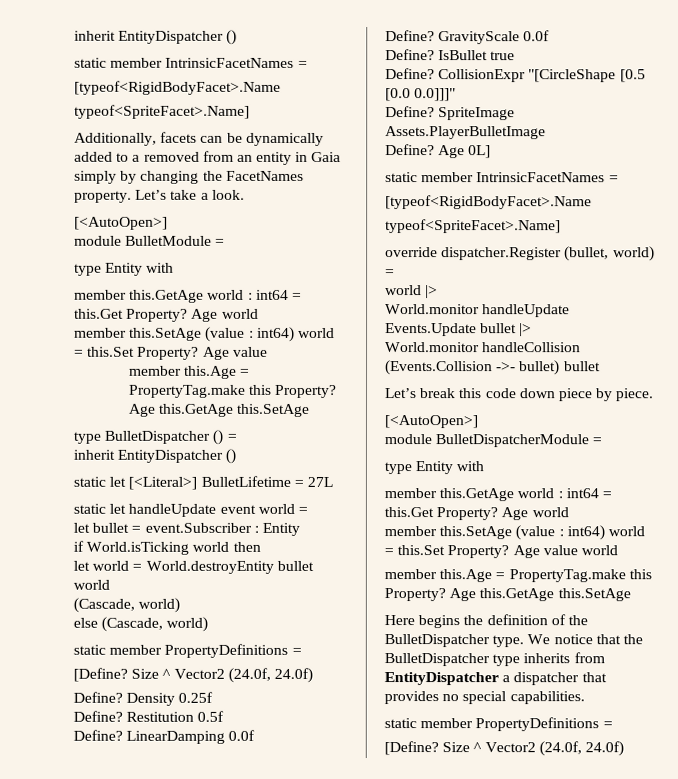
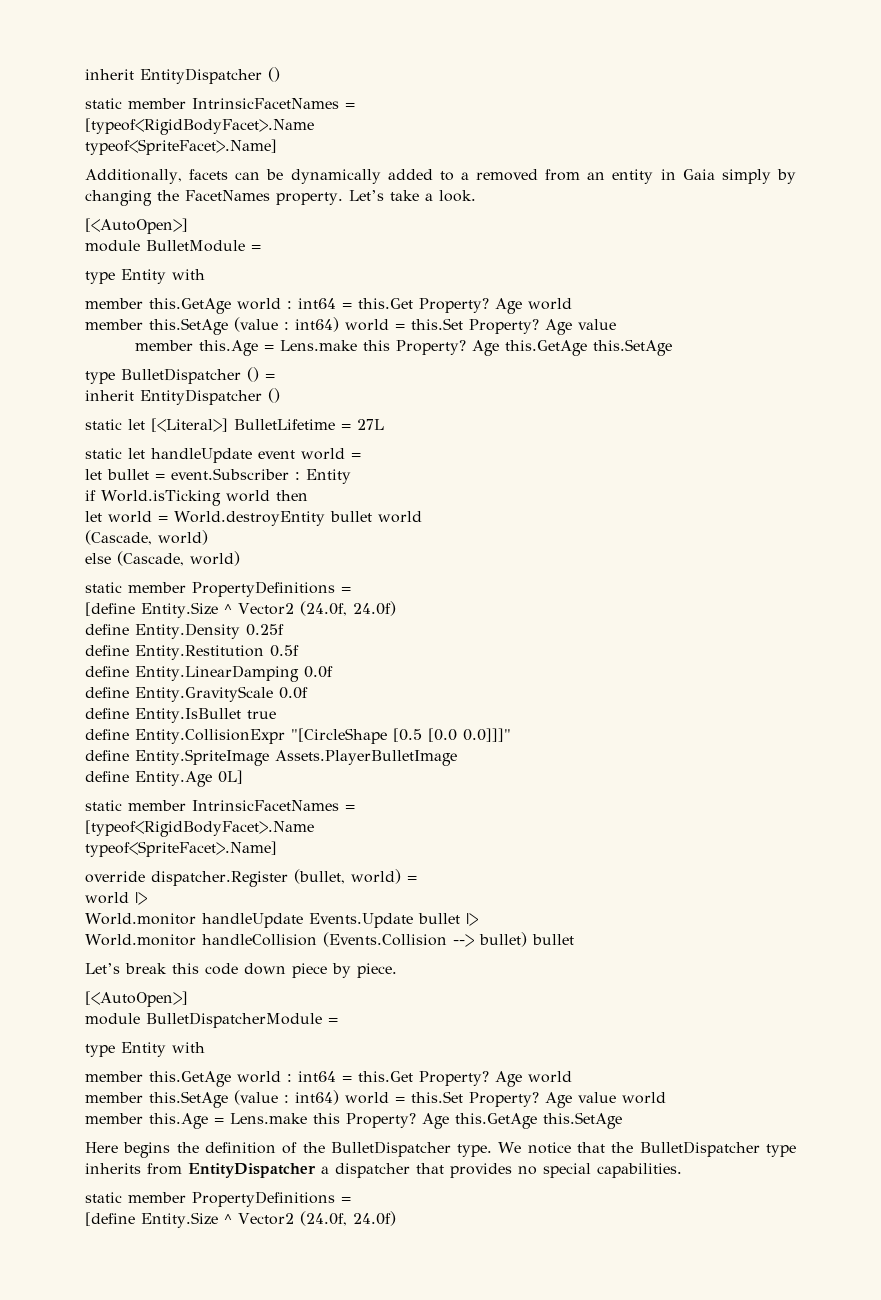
[127,384,246,398] PropertyTag.make -> [280,340,358,351] Lens.make
[73,667,160,682] [Define? Size -> [85,602,218,618] [define Entity.Size
[73,691,176,706] Define? Density -> [85,623,240,639] define Entity.Density
[73,710,195,722] Define? Restitution -> [85,645,264,660] define Entity.Restitution
[73,729,256,744] [385,30,551,45] [385,49,489,61] Define? LinearDamping 0.0f // Define? GravityScale 0.0f // Define? IsBullet -> [85,665,333,682] [85,686,308,702] [85,708,241,723] define Entity.LinearDamping 0.0f // define Entity.GravityScale 0.0f // define Entity.IsBullet
[385,68,527,83] Define? CollisionExpr -> [85,729,285,744] define Entity.CollisionExpr
[385,106,516,121] Define? SpriteImage -> [85,749,269,766] define Entity.SpriteImage
[385,144,466,159] Define? Age -> [85,771,212,787] define Entity.Age
[496,362,517,372] ->- -> [452,934,474,947] -->
[508,569,626,583] PropertyTag.make -> [230,1113,307,1124] Lens.make
[384,741,471,756] [Define? Size -> [85,1212,218,1228] [define Entity.Size

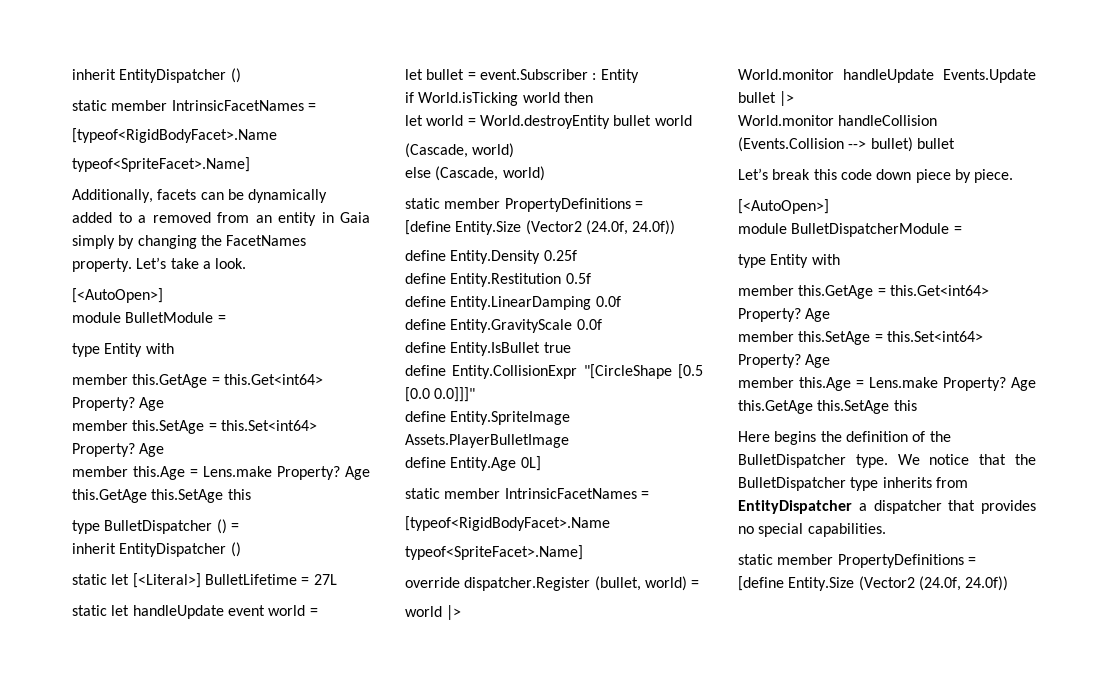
[237,298,572,314] [85,317,616,335] [135,339,673,356] world : int64 = this.Get Property? Age world // member this.SetAge (value : int64) world = this.Set Property? Age value // member this.Age = Lens.make this Property? Age this.GetAge this.SetAge -> [211,374,323,385] [72,397,165,411] [72,420,317,434] [72,443,165,457] [72,466,370,480] [72,489,251,503] = this.Get<int64> Property? Age // member this.SetAge = this.Set<int64> Property? Age // member this.Age = Lens.make Property? Age this.GetAge this.SetAge this
[223,601,396,616] ^ Vector2 (24.0f, 24.0f) -> [525,220,676,235] (Vector2 (24.0f, 24.0f))
[237,1071,572,1087] [85,1090,666,1108] [85,1112,622,1129] world : int64 = this.Get Property? Age world // member this.SetAge (value : int64) world = this.Set Property? Age value world // member this.Age = Lens.make this Property? Age this.GetAge this.SetAge -> [877,285,989,296] [738,308,831,322] [738,331,983,345] [738,354,831,368] [738,377,1036,391] [738,400,917,414] = this.Get<int64> Property? Age // member this.SetAge = this.Set<int64> Property? Age // member this.Age = Lens.make Property? Age this.GetAge this.SetAge this
[223,1211,396,1226] ^ Vector2 (24.0f, 24.0f) -> [858,576,1009,591] (Vector2 (24.0f, 24.0f))

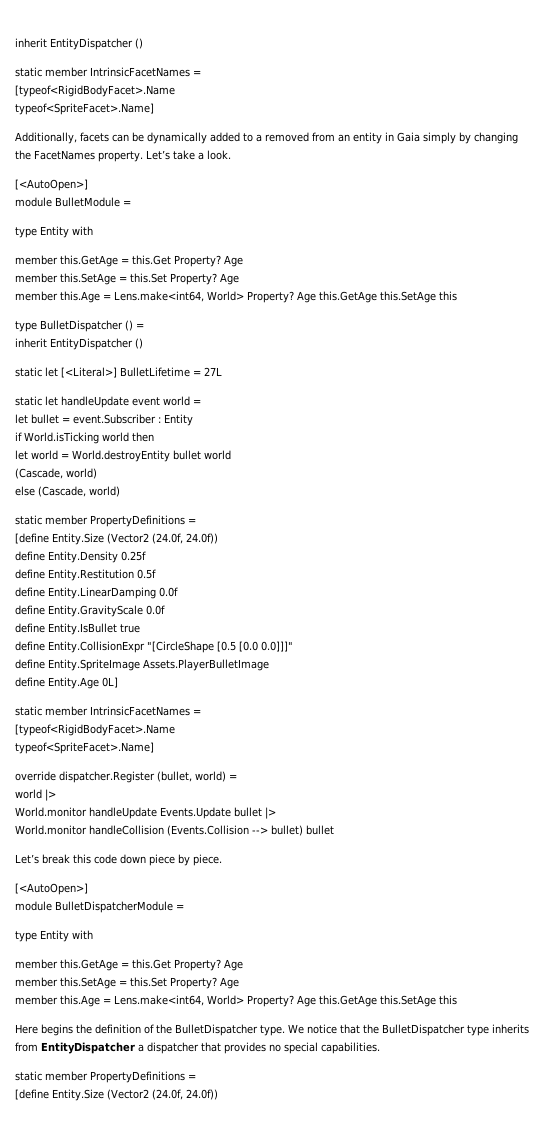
[223,374,323,385] [72,397,165,411] [72,420,317,434] [72,443,165,457] [72,466,272,480] this.Get<int64> Property? Age // member this.SetAge = this.Set<int64> Property? Age // member this.Age = Lens.make -> [132,255,243,267] [15,273,239,285] [15,291,244,303] this.Get Property? Age // member this.SetAge = this.Set Property? Age // member this.Age = Lens.make<int64, World>
[889,285,989,296] [738,308,831,322] [738,331,983,345] [738,354,831,368] [738,377,938,391] this.Get<int64> Property? Age // member this.SetAge = this.Set<int64> Property? Age // member this.Age = Lens.make -> [132,959,243,971] [15,977,239,989] [15,995,244,1007] this.Get Property? Age // member this.SetAge = this.Set Property? Age // member this.Age = Lens.make<int64, World>

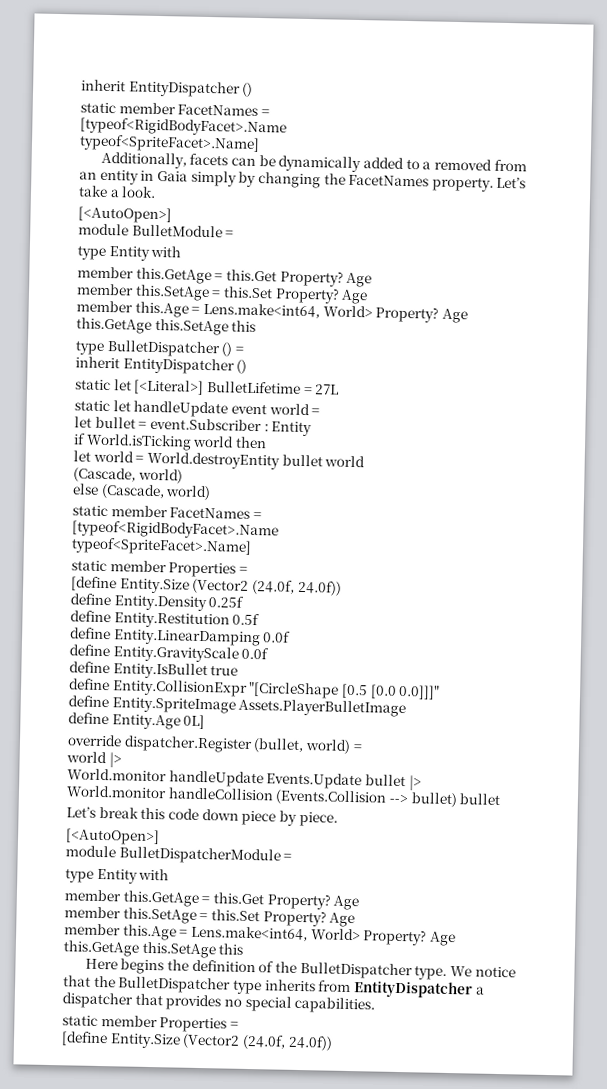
[90,67,190,77] IntrinsicFacetNames -> [177,104,259,117] FacetNames
[90,515,185,527] PropertyDefinitions -> [169,507,262,520] [72,520,279,540] [71,537,252,556] [71,560,237,578] FacetNames = // [typeof<RigidBodyFacet>.Name // typeof<SpriteFacet>.Name] // static member Properties
[15,706,201,716] [15,724,175,736] [15,742,154,754] // static member IntrinsicFacetNames = // [typeof<RigidBodyFacet>.Name // typeof<SpriteFacet>.Name] -> (206, 722) none
[90,1071,185,1083] PropertyDefinitions -> [159,1017,228,1033] Properties

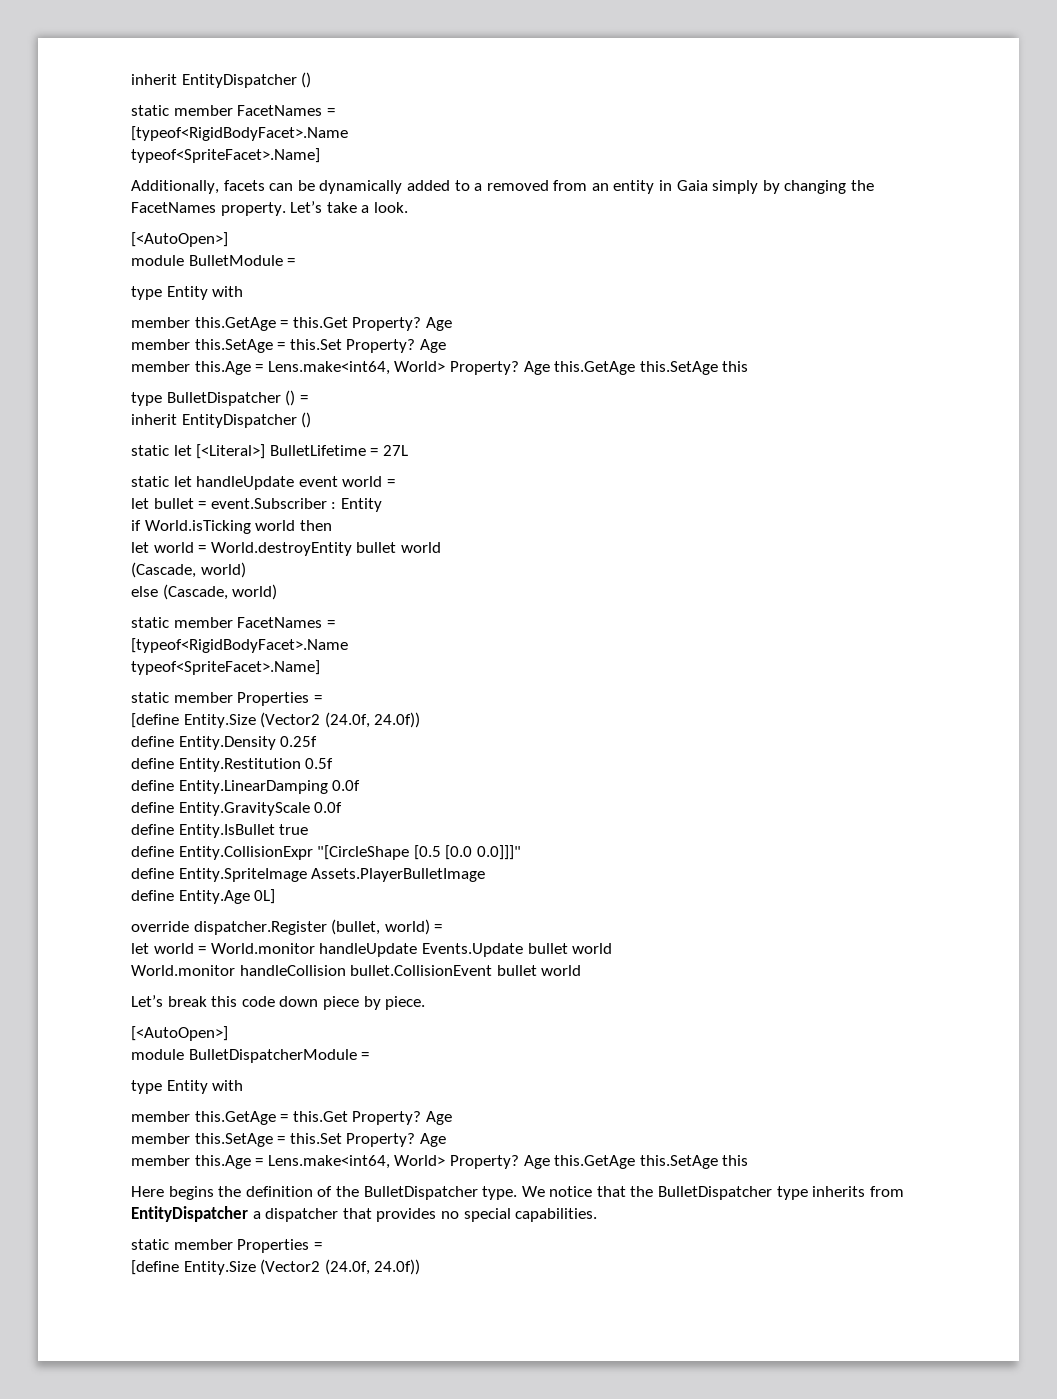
[66,751,122,768] world |> // -> [131,943,207,954] let world =
[408,775,422,791] |> -> [572,943,613,954] world
[275,789,502,808] (Events.Collision --> bullet) bullet -> [350,965,582,976] bullet.CollisionEvent bullet world

